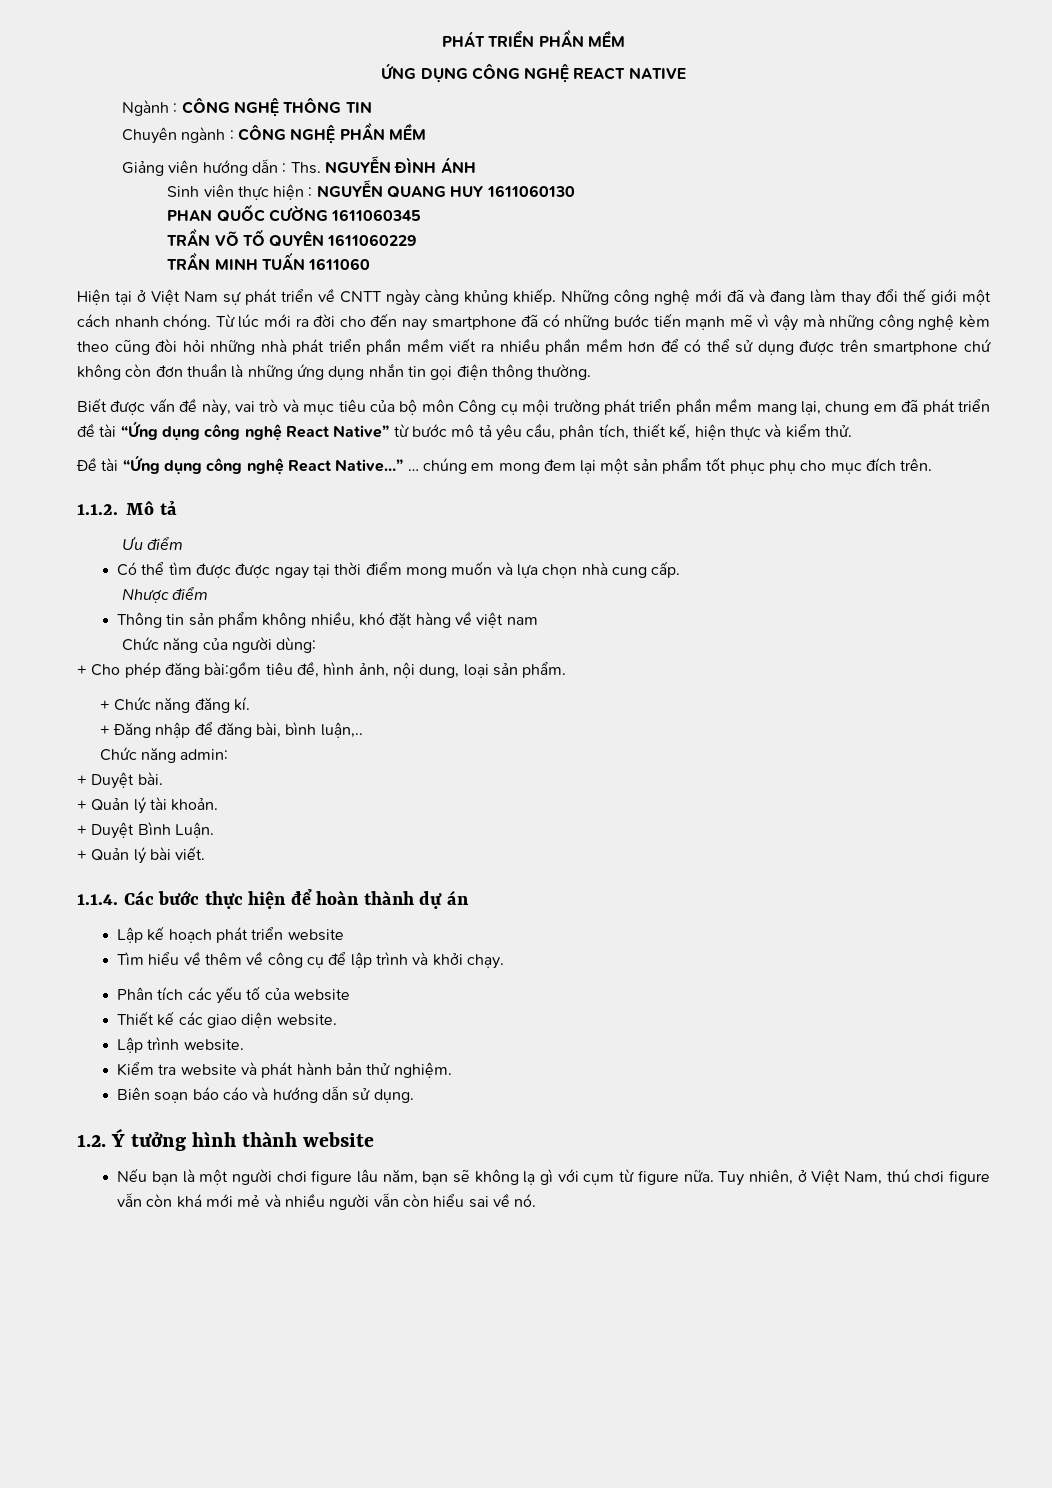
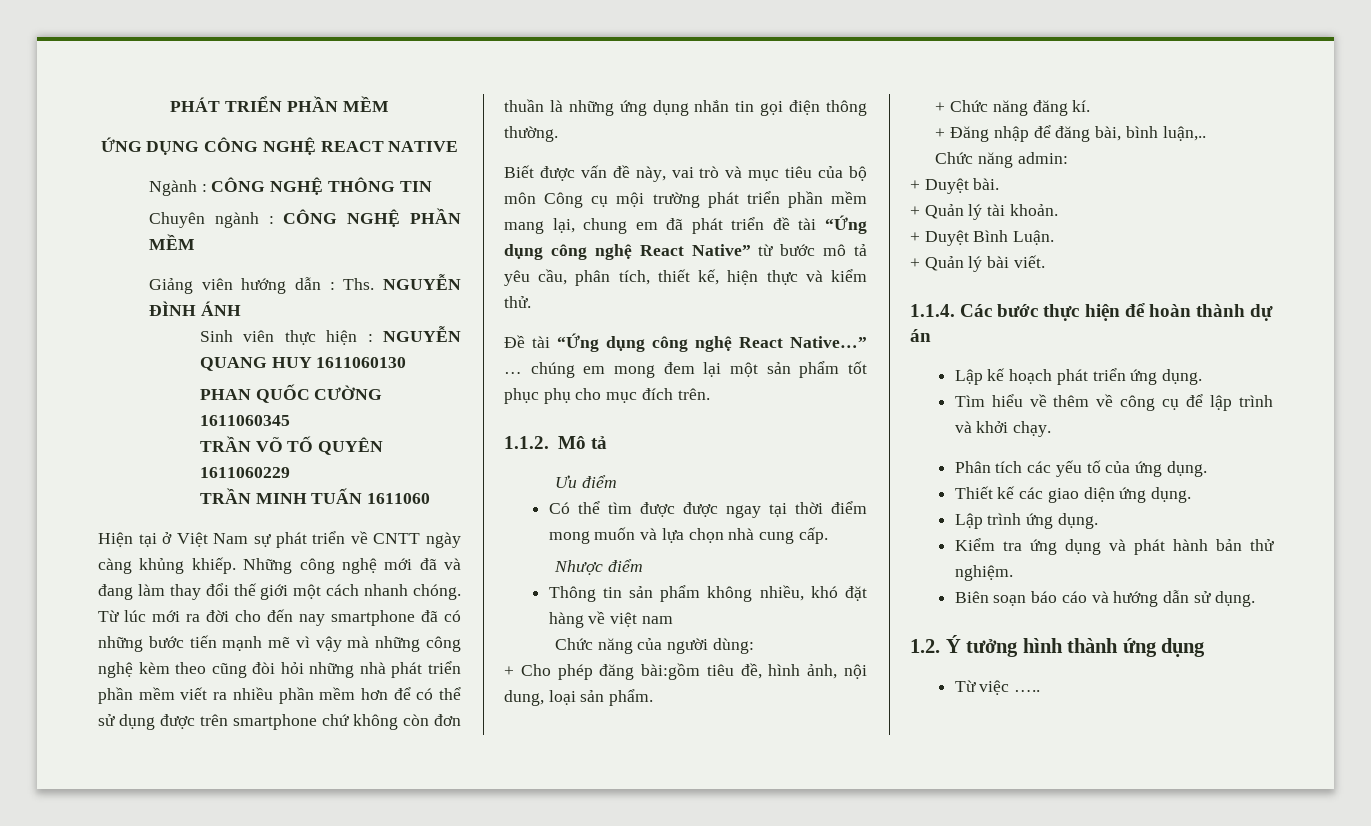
[287,929,344,941] website -> [1130,369,1203,385] ứng dụng.
[294,989,351,1001] website -> [1135,461,1207,477] ứng dụng.
[276,1014,337,1026] website. -> [1119,487,1192,503] ứng dụng.
[183,1039,244,1051] website. -> [1026,513,1098,529] ứng dụng.
[180,1064,237,1076] website -> [1029,539,1101,555] ứng dụng
[303,1132,375,1147] [117,1168,990,1186] [117,1193,537,1210] website // Nếu bạn là một người chơi figure lâu năm, bạn sẽ không lạ gì với cụm từ figure nữa. Tuy nhiên, ở Việt Nam, thú chơi figure vẫn còn khá mới mẻ và nhiều người vẫn còn hiểu sai về nó. -> [1122,638,1206,657] [954,680,1041,695] ứng dụng // Từ việc …..

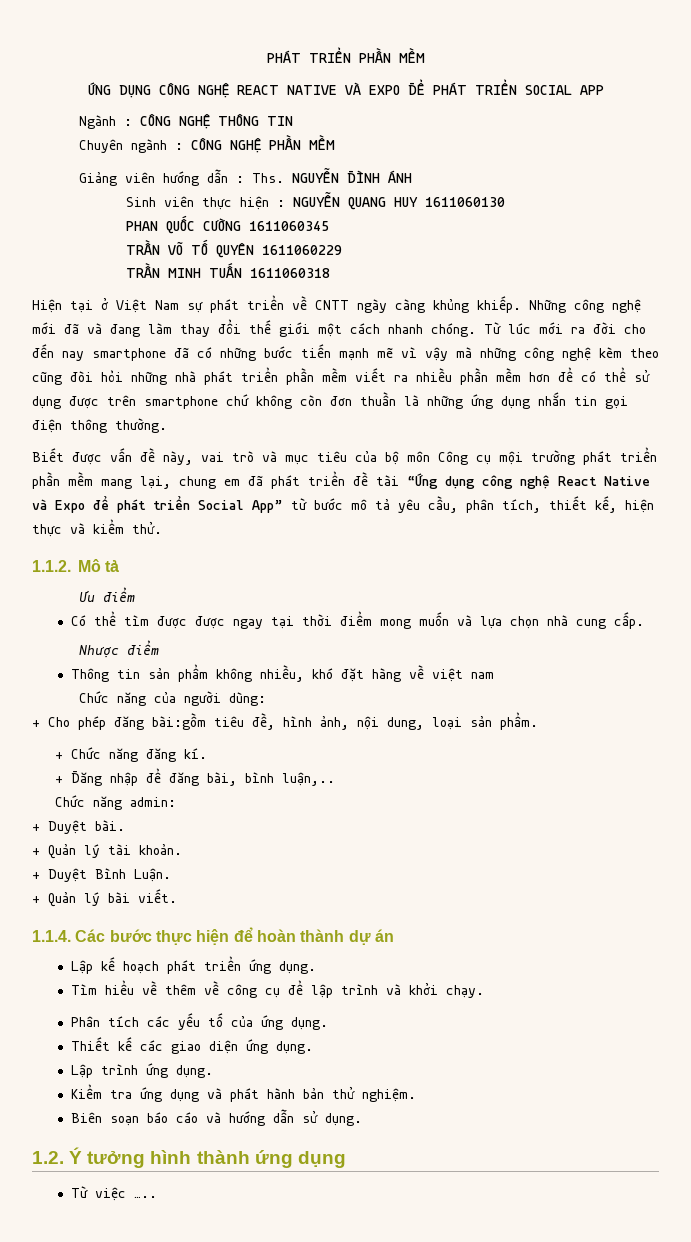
(459, 146) none -> [344,79,604,95] VÀ EXPO ĐỂ PHÁT TRIỂN SOCIAL APP
[366,493,430,504] 1611060 -> [249,268,330,278] 1611060318
[691,244,751,256] Native” -> [604,476,650,486] [32,495,283,513] Native và Expo để phát triển Social App”
[504,333,867,352] [504,361,867,378] [504,388,710,404] // Đề tài “Ứng dụng công nghệ React Native…” … chúng em mong đem lại một sản phẩm tốt phục phụ cho mục đích trên. -> (162, 527) none

